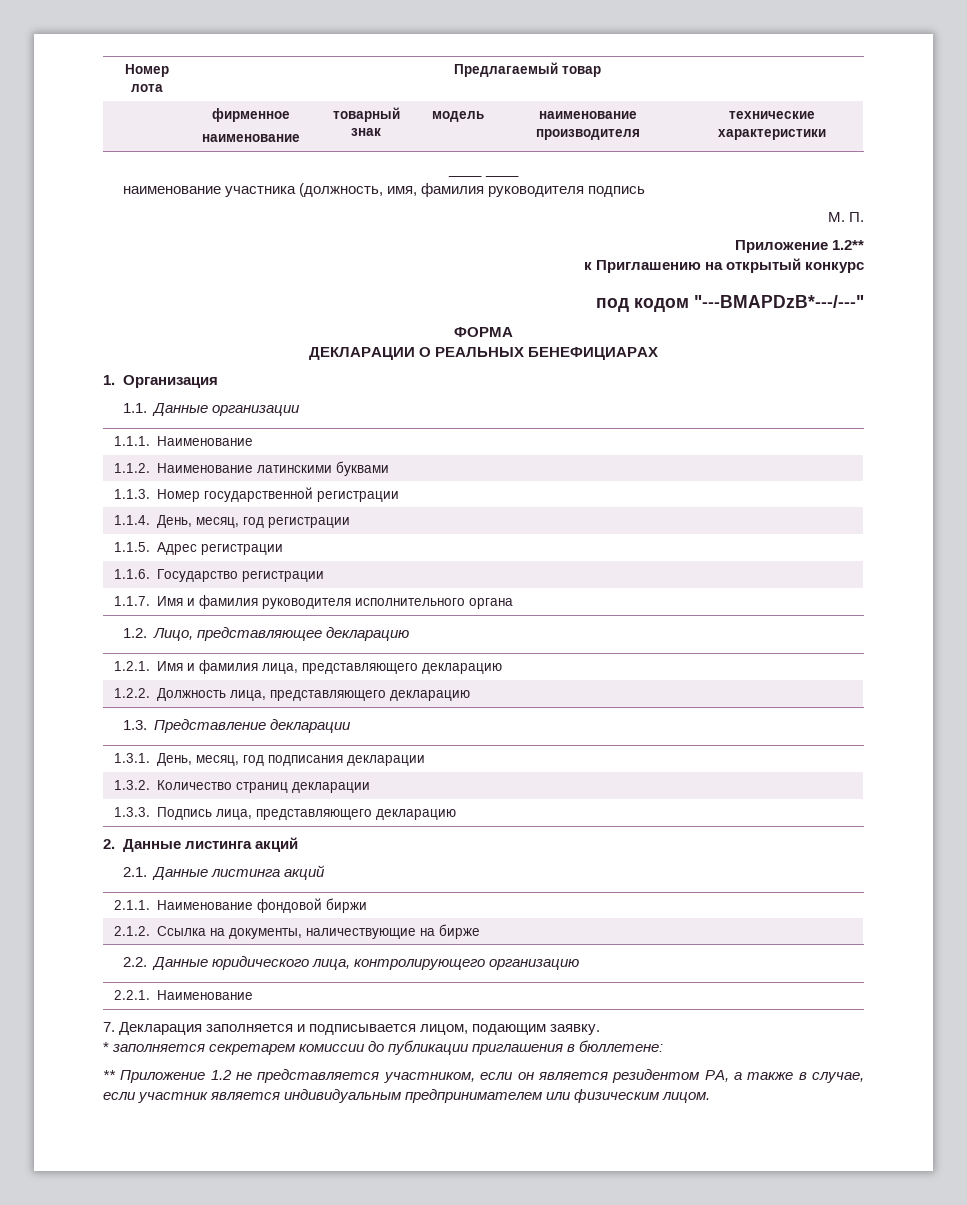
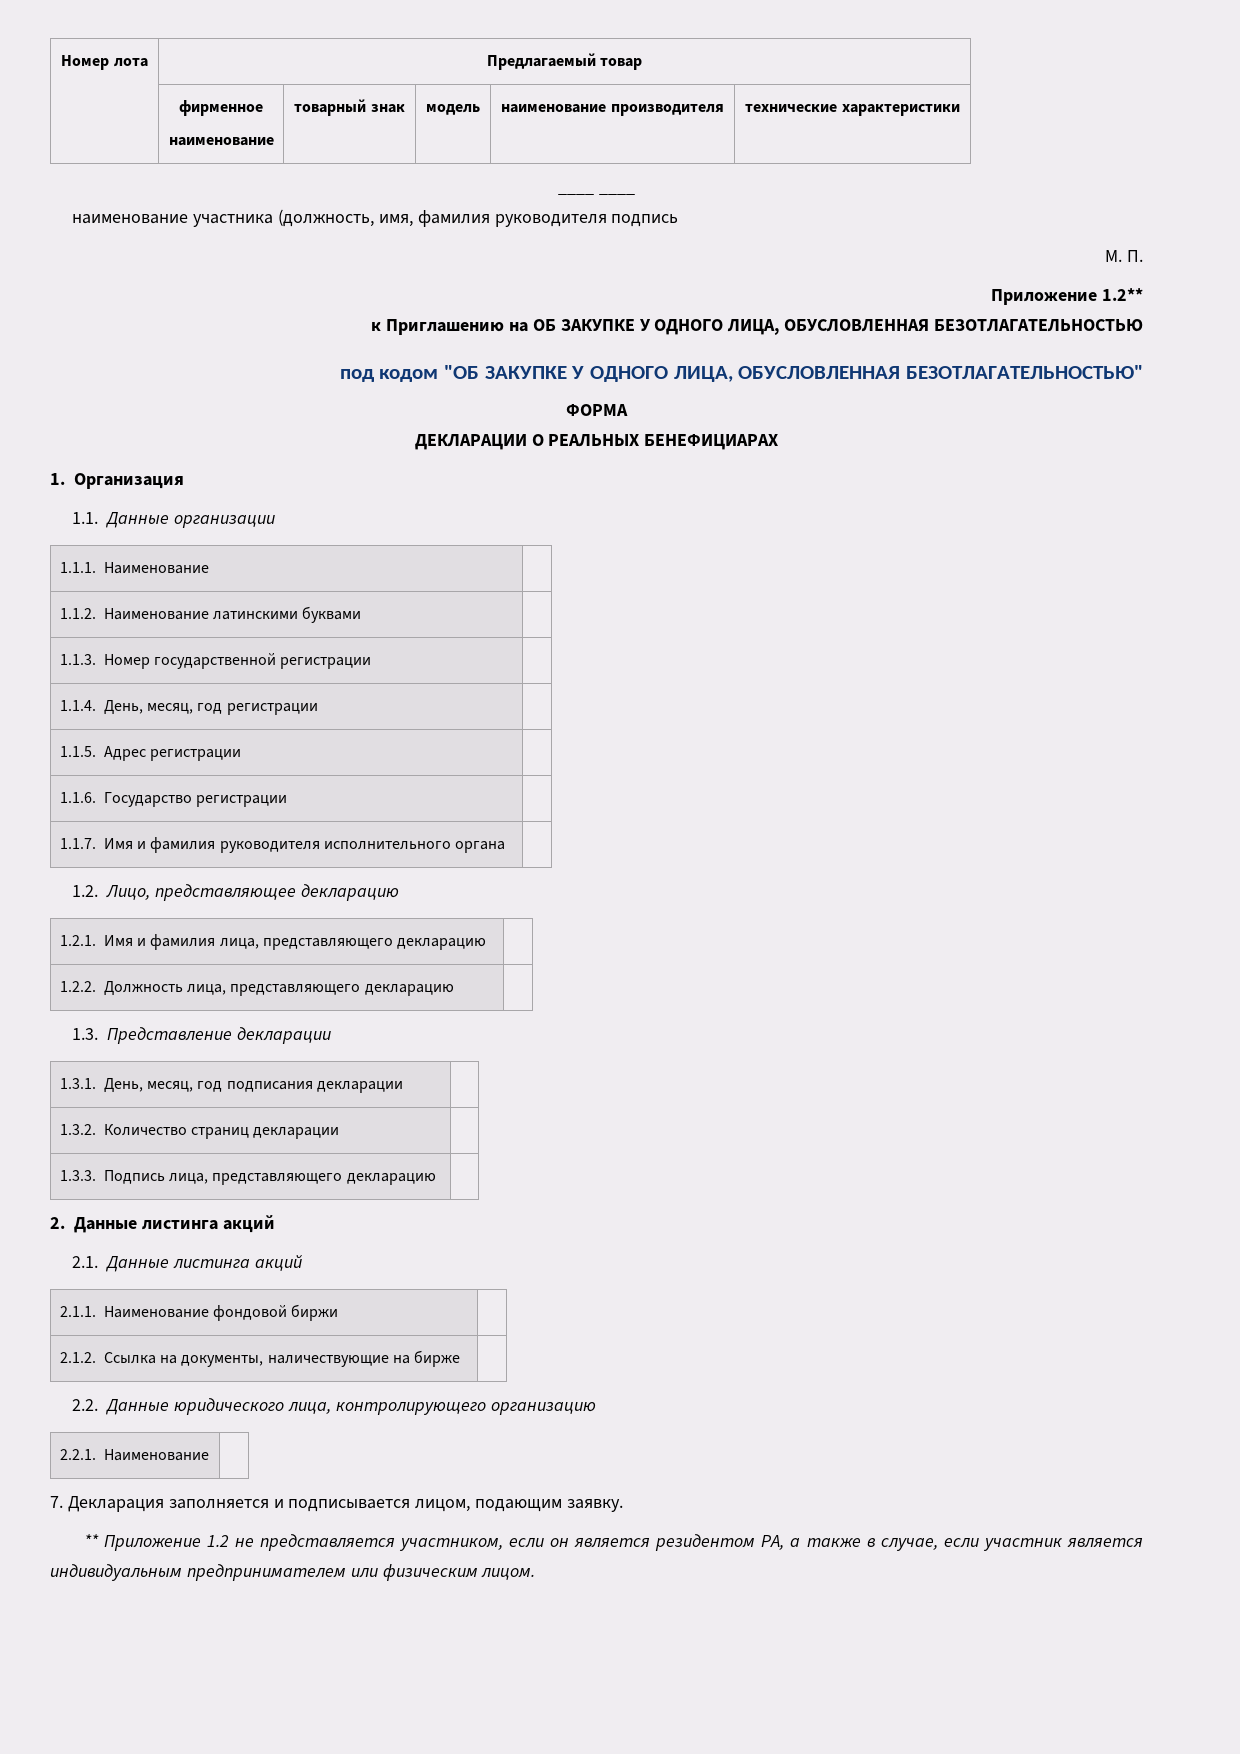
[725,258,864,273] [596,295,864,312] открытый конкурс // под кодом "---BMAPDzB*---/---" -> [532,319,1143,335] [339,365,1143,382] ОБ ЗАКУПКE У ОДНОГО ЛИЦА, ОБУСЛОВЛЕННАЯ БЕЗОТЛАГАТЕЛЬНОСТЬЮ // под кодом "ОБ ЗАКУПКE У ОДНОГО ЛИЦА, ОБУСЛОВЛЕННАЯ БЕЗОТЛАГАТЕЛЬНОСТЬЮ"
[103,1040,664,1055] // * заполняется секретарем комиссии до публикации приглашения в бюллетене: -> (624, 1505) none

